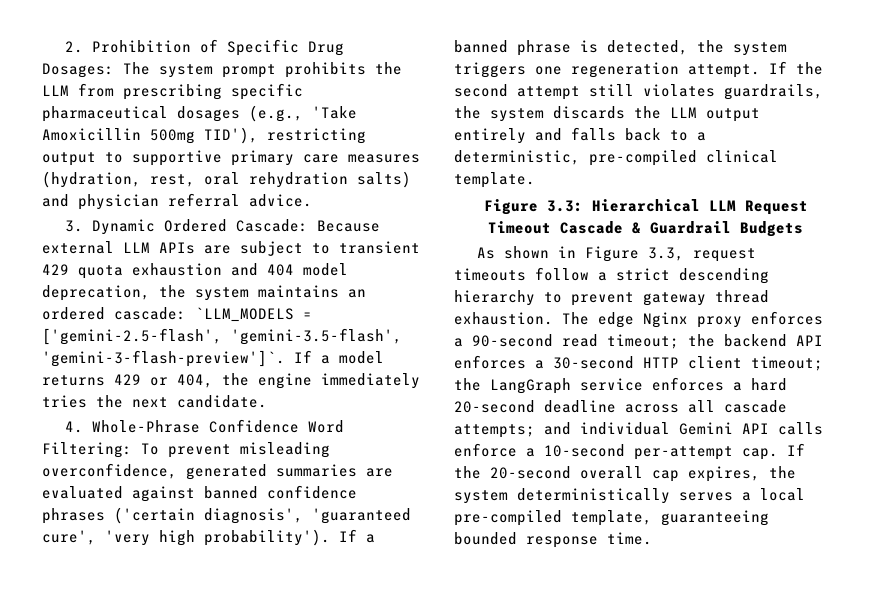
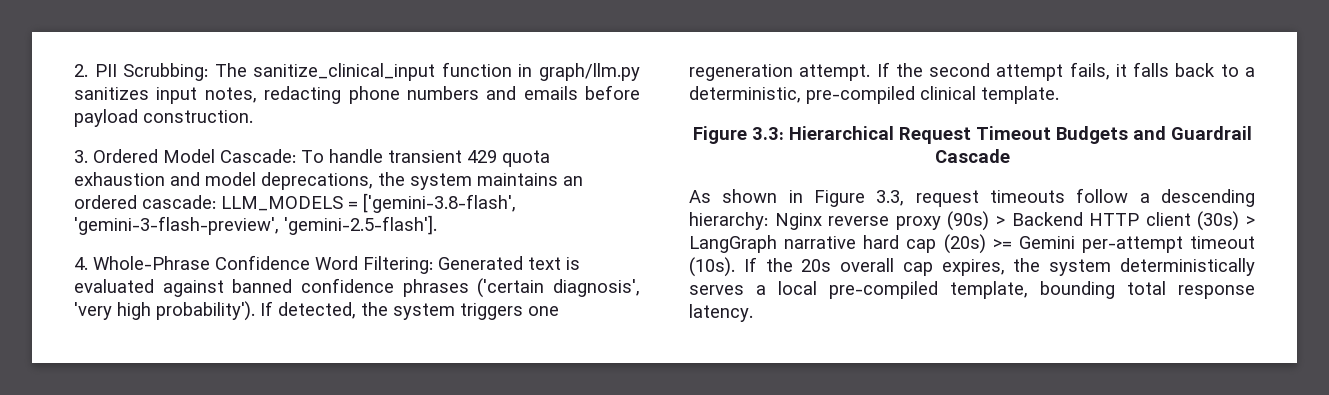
[92,39,345,56] [42,62,402,78] [42,83,303,100] [42,105,357,122] [42,127,366,144] [42,150,420,166] [42,171,411,188] [42,193,312,210] [65,219,381,235] [42,241,330,256] Prohibition of Specific Drug Dosages: The system prompt prohibits the LLM from prescribing specific pharmaceutical dosages (e.g., 'Take Amoxicillin 500mg TID'), restricting output to supportive primary care measures (hydration, rest, oral rehydration salts) and physician referral advice. // 3. Dynamic Ordered Cascade: Because external LLM APIs are subject to -> [94,62,640,81] [74,85,640,104] [74,109,253,127] [74,149,383,163] PII Scrubbing: The sanitize_clinical_input function in graph/llm.py sanitizes input notes, redacting phone numbers and emails before payload construction. // 3. Ordered Model Cascade: To handle
[267,263,348,276] [42,285,150,301] 404 model deprecation, -> [205,172,373,190] model deprecations,
[195,307,312,322] [42,328,402,345] [42,350,384,367] [42,373,420,389] [42,395,267,408] `LLM_MODELS = ['gemini-2.5-flash', 'gemini-3.5-flash', 'gemini-3-flash-preview']`. If a model returns 429 or 404, the engine immediately tries the next candidate. -> [221,193,516,213] [74,215,437,235] LLM_MODELS = ['gemini-3.8-flash', 'gemini-3-flash-preview', 'gemini-2.5-flash'].
[141,442,330,458] [42,463,393,480] To prevent misleading overconfidence, generated summaries are -> [438,256,580,270] Generated text is
[312,508,411,524] [42,530,96,545] 'guaranteed cure', -> (640, 288) none
[366,534,375,543] [454,40,598,56] a banned phrase is -> (273, 308) none
[589,84,823,100] [454,106,760,122] [454,128,562,144] still violates guardrails, the system discards the LLM output entirely and -> [1069,62,1127,80] fails, it
[708,200,736,211] LLM -> (894, 133) none
[560,221,803,237] Cascade & Guardrail Budgets -> [1055,126,1252,144] [934,149,1010,163] Budgets and Guardrail Cascade
[616,268,769,284] [454,290,769,306] [454,311,823,328] [454,334,823,349] [454,355,823,371] [454,377,787,394] [454,400,787,413] [454,422,823,438] [454,443,805,460] [454,466,571,479] strict descending hierarchy to prevent gateway thread exhaustion. The edge Nginx proxy enforces a 90-second read timeout; the backend API enforces a 30-second HTTP client timeout; the LangGraph service enforces a hard 20-second deadline across all cascade attempts; and individual Gemini API calls enforce a 10-second per-attempt cap. If the 20-second -> [1161,189,1255,207] [689,211,1255,231] [689,234,1255,254] [689,257,832,277] descending hierarchy: Nginx reverse proxy (90s) > Backend HTTP client (30s) > LangGraph narrative hard cap (20s) >= Gemini per-attempt timeout (10s). If the 20s
[661,510,769,526] [454,532,652,548] guaranteeing bounded response time. -> [1040,281,1255,299] [689,304,753,322] bounding total response latency.

